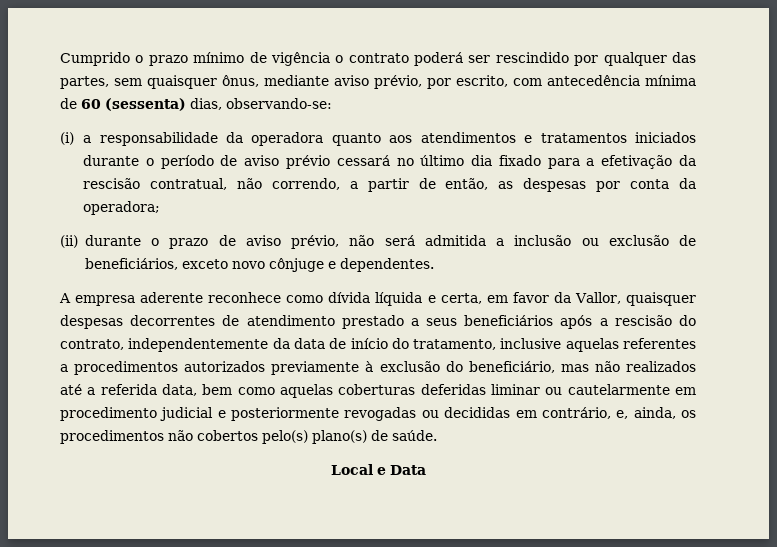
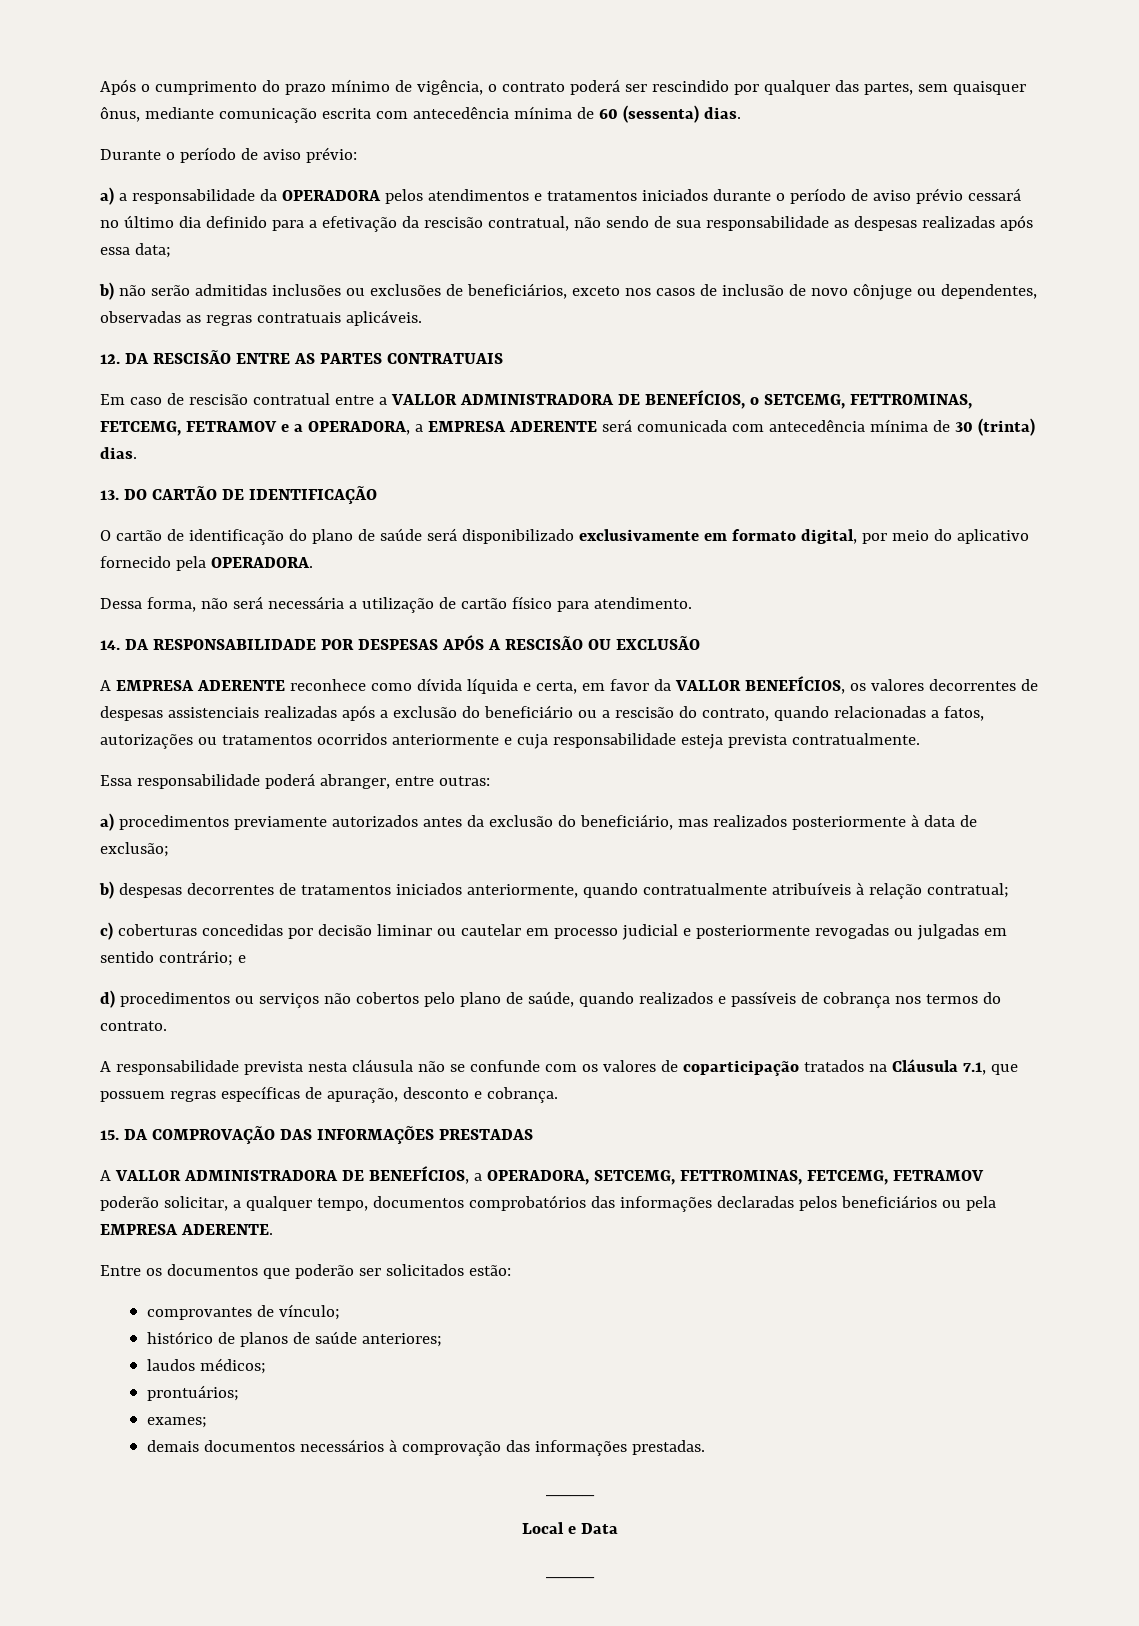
[60,52,144,66] Cumprido o -> [100,79,280,95] Após o cumprimento do
[270,52,330,66] vigência -> [416,80,483,95] vigência,
[334,75,508,89] aviso prévio, por escrito, -> [218,108,371,123] comunicação escrita
[190,98,332,110] [60,132,413,146] dias, observando-se: // (i) a responsabilidade da operadora quanto aos -> [703,107,741,119] [100,147,357,163] [100,187,423,205] dias. // Durante o período de aviso prévio: // a) a responsabilidade da OPERADORA pelos
[498,155,541,166] fixado -> [205,216,267,228] definido
[271,178,696,192] [83,201,161,215] [60,235,696,249] [84,258,434,272] [59,292,204,306] correndo, a partir de então, as despesas por conta da operadora; // (ii) durante o prazo de aviso prévio, não será admitida a inclusão ou exclusão de beneficiários, exceto novo cônjuge e dependentes. // A empresa aderente -> [605,215,1033,231] [100,243,171,258] [99,282,1037,300] [100,310,422,326] [100,350,503,364] [100,390,972,409] [100,418,1035,436] [100,447,137,459] [100,486,377,504] [100,528,1029,545] [100,556,313,571] [100,596,692,613] [100,635,700,650] [100,680,285,691] sendo de sua responsabilidade as despesas realizadas após essa data; // b) não serão admitidas inclusões ou exclusões de beneficiários, exceto nos casos de inclusão de novo cônjuge ou dependentes, observadas as regras contratuais aplicáveis. // 12. DA RESCISÃO ENTRE AS PARTES CONTRATUAIS // Em caso de rescisão contratual entre a VALLOR ADMINISTRADORA DE BENEFÍCIOS, o SETCEMG, FETTROMINAS, FETCEMG, FETRAMOV e a OPERADORA, a EMPRESA ADERENTE será comunicada com antecedência mínima de 30 (trinta) dias. // 13. DO CARTÃO DE IDENTIFICAÇÃO // O cartão de identificação do plano de saúde será disponibilizado exclusivamente em formato digital, por meio do aplicativo fornecido pela OPERADORA. // Dessa forma, não será necessária a utilização de cartão físico para atendimento. // 14. DA RESPONSABILIDADE POR DESPESAS APÓS A RESCISÃO OU EXCLUSÃO // A EMPRESA ADERENTE
[574,292,696,306] [60,315,696,329] [60,338,696,352] [60,361,697,375] [60,384,696,398] [60,407,157,421] Vallor, quaisquer despesas decorrentes de atendimento prestado a seus beneficiários após a rescisão do contrato, independentemente da data de início do tratamento, inclusive aquelas referentes a procedimentos autorizados previamente à exclusão do beneficiário, mas não realizados até a referida data, bem como aquelas coberturas deferidas liminar ou cautelarmente em procedimento -> [674,676,1038,694] [100,705,984,721] [100,733,920,749] [100,773,490,789] [100,813,977,831] [100,842,169,857] [99,881,1009,899] [100,922,618,940] VALLOR BENEFÍCIOS, os valores decorrentes de despesas assistenciais realizadas após a exclusão do beneficiário ou a rescisão do contrato, quando relacionadas a fatos, autorizações ou tratamentos ocorridos anteriormente e cuja responsabilidade esteja prevista contratualmente. // Essa responsabilidade poderá abranger, entre outras: // a) procedimentos previamente autorizados antes da exclusão do beneficiário, mas realizados posteriormente à data de exclusão; // b) despesas decorrentes de tratamentos iniciados anteriormente, quando contratualmente atribuíveis à relação contratual; // c) coberturas concedidas por decisão liminar ou cautelar em processo
[444,407,697,419] [60,430,437,444] decididas em contrário, e, ainda, os procedimentos não cobertos pelo(s) plano(s) de saúde. -> [916,924,1007,940] [100,950,246,966] [100,990,1001,1008] [100,1021,167,1031] [100,1059,1018,1076] [100,1086,558,1103] [100,1126,533,1144] [100,1166,984,1185] [100,1195,996,1212] [100,1224,273,1235] [100,1264,511,1279] [147,1304,341,1320] [147,1331,443,1347] [147,1358,267,1374] [147,1385,240,1401] [147,1417,208,1428] [147,1439,706,1456] [545,1493,595,1497] julgadas em sentido contrário; e // d) procedimentos ou serviços não cobertos pelo plano de saúde, quando realizados e passíveis de cobrança nos termos do contrato. // A responsabilidade prevista nesta cláusula não se confunde com os valores de coparticipação tratados na Cláusula 7.1, que possuem regras específicas de apuração, desconto e cobrança. // 15. DA COMPROVAÇÃO DAS INFORMAÇÕES PRESTADAS // A VALLOR ADMINISTRADORA DE BENEFÍCIOS, a OPERADORA, SETCEMG, FETTROMINAS, FETCEMG, FETRAMOV poderão solicitar, a qualquer tempo, documentos comprobatórios das informações declaradas pelos beneficiários ou pela EMPRESA ADERENTE. // Entre os documentos que poderão ser solicitados estão: // comprovantes de vínculo; // histórico de planos de saúde anteriores; // laudos médicos; // prontuários; // exames; // demais documentos necessários à comprovação das informações prestadas. // ____
(426, 470) none -> [545,1575,595,1579] // ____

